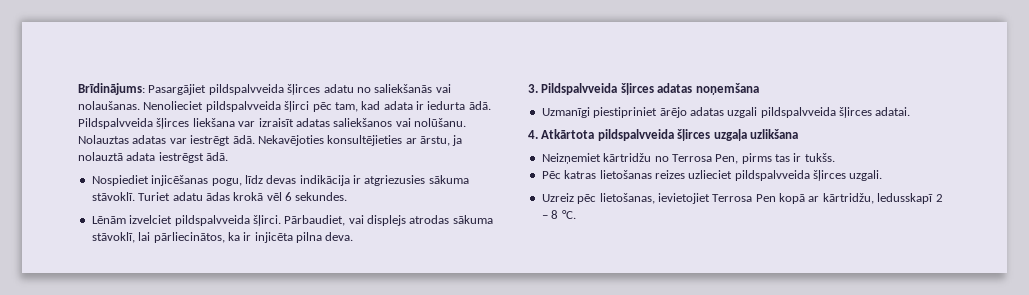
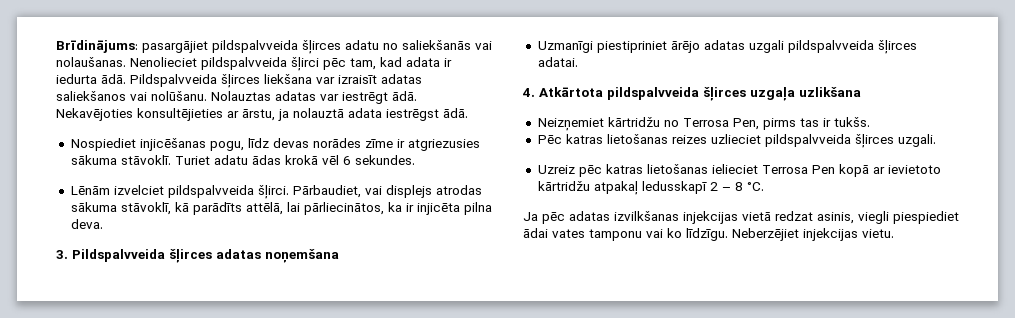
[148,84,207,95] Pasargājiet -> [142,41,208,53] pasargājiet
[299,175,350,186] indikācija -> [312,138,393,148] norādes zīme
(135, 237) none -> [174,202,283,215] kā parādīts attēlā,
[599,193,710,204] lietošanas, ievietojiet -> [605,164,758,174] katras lietošanas ielieciet
[822,193,874,204] kārtridžu, -> [887,165,941,174] [537,181,638,195] ievietoto kārtridžu atpakaļ
(576, 214) none -> [523,211,959,224] [523,228,894,241] // Ja pēc adatas izvilkšanas injekcijas vietā redzat asinis, viegli piespiediet ādai vates tamponu vai ko līdzīgu. Neberzējiet injekcijas vietu.

